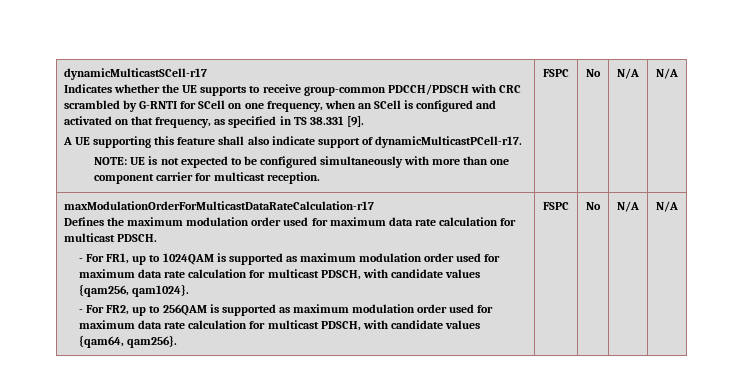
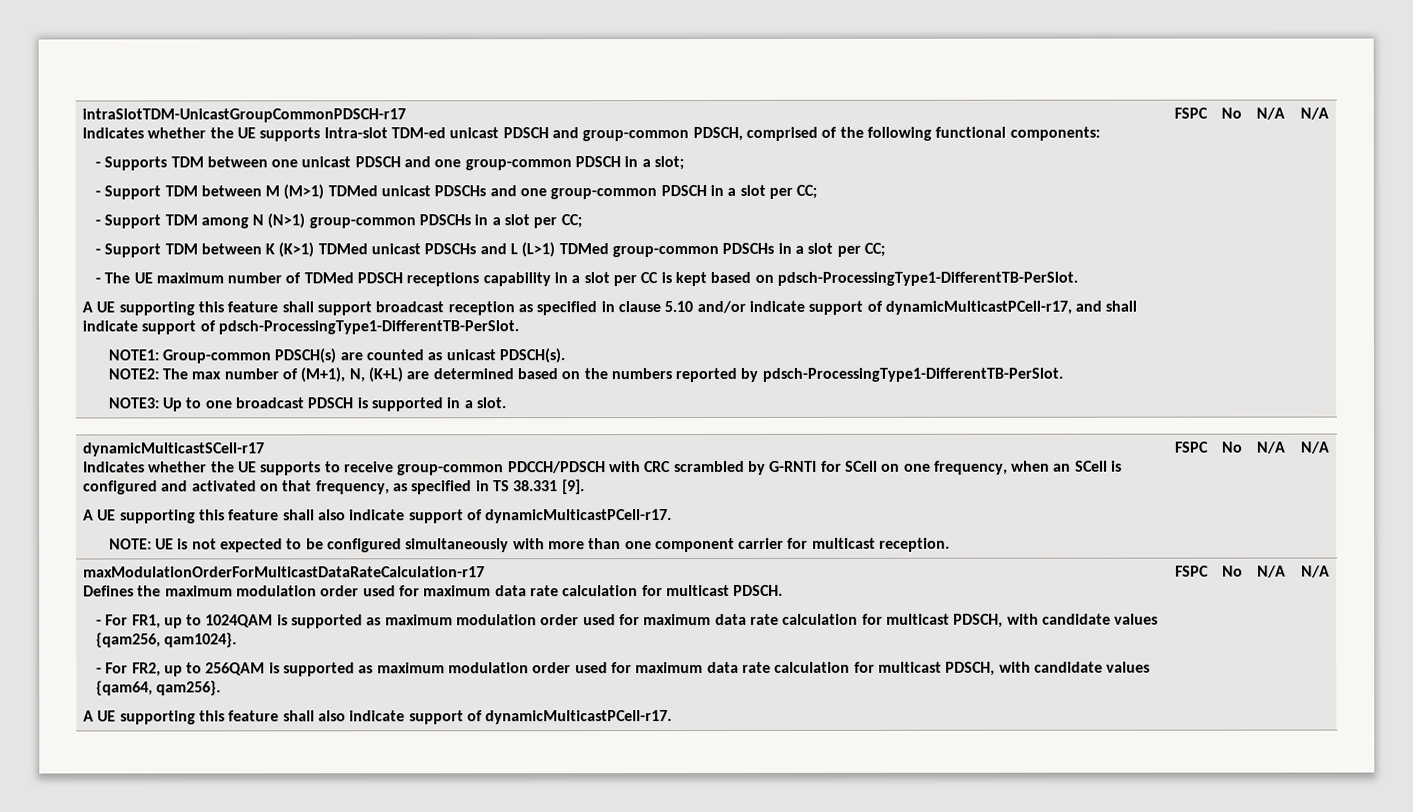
(63, 74) none -> [82,108,407,123] [82,126,1100,142] [94,156,685,171] [94,184,818,200] [94,213,582,229] [94,242,885,258] [94,271,1078,287] [82,300,1138,316] [82,320,520,335] [107,348,565,364] [107,367,1063,383] [107,397,507,412] [1174,107,1208,119] [1221,107,1242,119] [1256,107,1285,120] [1299,107,1329,120] intraSlotTDM-UnicastGroupCommonPDSCH-r17 // Indicates whether the UE supports Intra-slot TDM-ed unicast PDSCH and group-common PDSCH, comprised of the following functional components: // - Supports TDM between one unicast PDSCH and one group-common PDSCH in a slot; // - Support TDM between M (M>1) TDMed unicast PDSCHs and one group-common PDSCH in a slot per CC; // - Support TDM among N (N>1) group-common PDSCHs in a slot per CC; // - Support TDM between K (K>1) TDMed unicast PDSCHs and L (L>1) TDMed group-common PDSCHs in a slot per CC; // - The UE maximum number of TDMed PDSCH receptions capability in a slot per CC is kept based on pdsch-ProcessingType1-DifferentTB-PerSlot. // A UE supporting this feature shall support broadcast reception as specified in clause 5.10 and/or indicate support of dynamicMulticastPCell-r17, and shall indicate support of pdsch-ProcessingType1-DifferentTB-PerSlot. // NOTE1: Group-common PDSCH(s) are counted as unicast PDSCH(s). // NOTE2: The max number of (M+1), N, (K+L) are determined based on the numbers reported by pdsch-ProcessingType1-DifferentTB-PerSlot. // NOTE3: Up to one broadcast PDSCH is supported in a slot. | FSPC | No | N/A | N/A //
(178, 341) none -> [83,710,673,725] // A UE supporting this feature shall also indicate support of dynamicMulticastPCell-r17.

